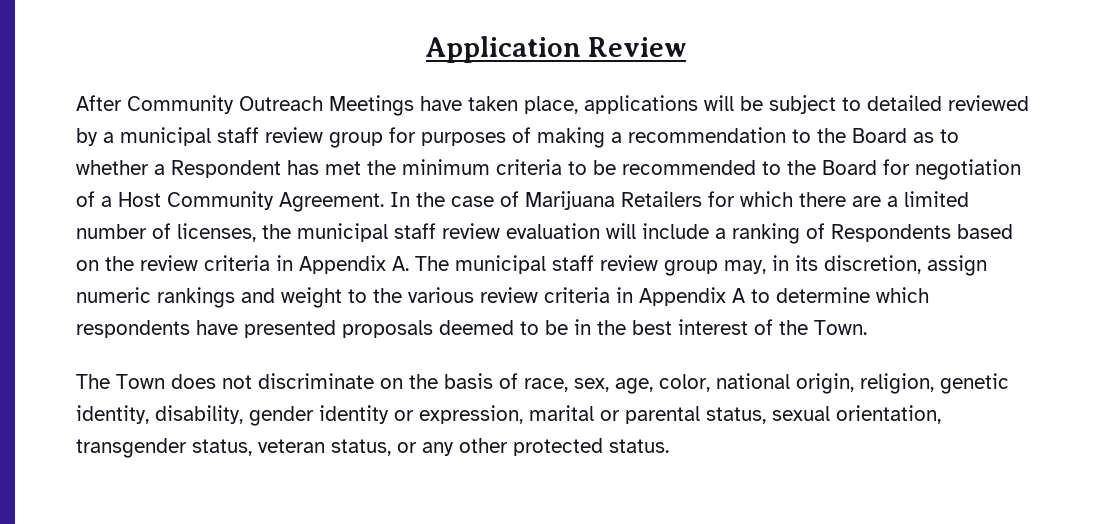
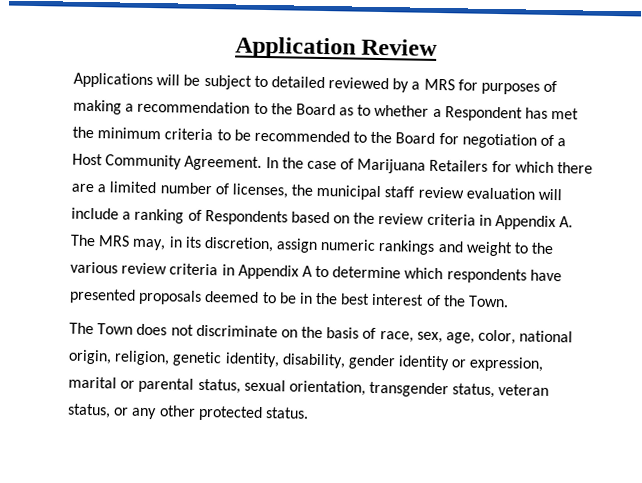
[76,95,698,116] After Community Outreach Meetings have taken place, applications -> [73,72,153,89] Applications
[120,127,383,148] municipal staff review group -> [423,78,455,91] MRS
[455,255,718,276] municipal staff review group -> [98,235,131,247] MRS

